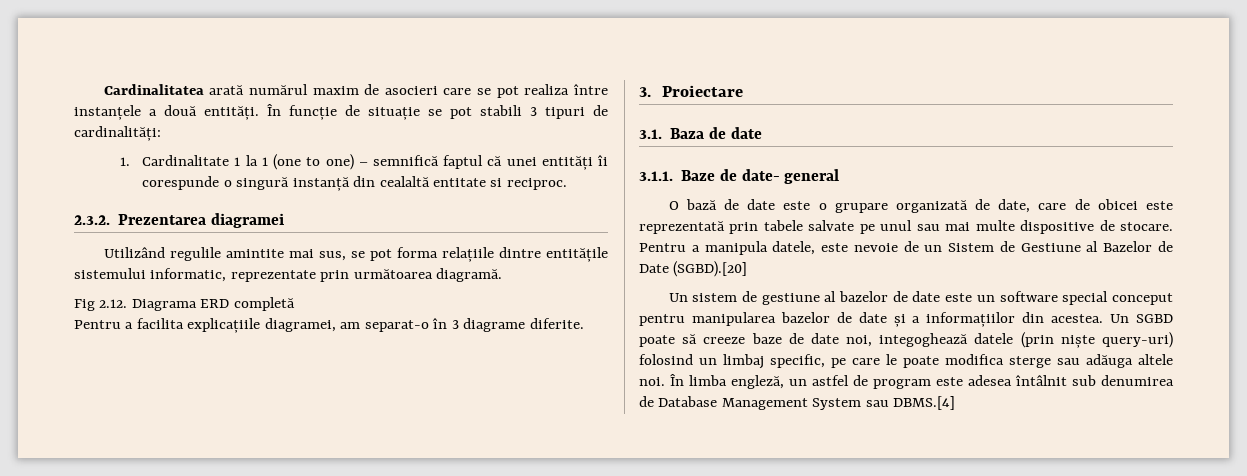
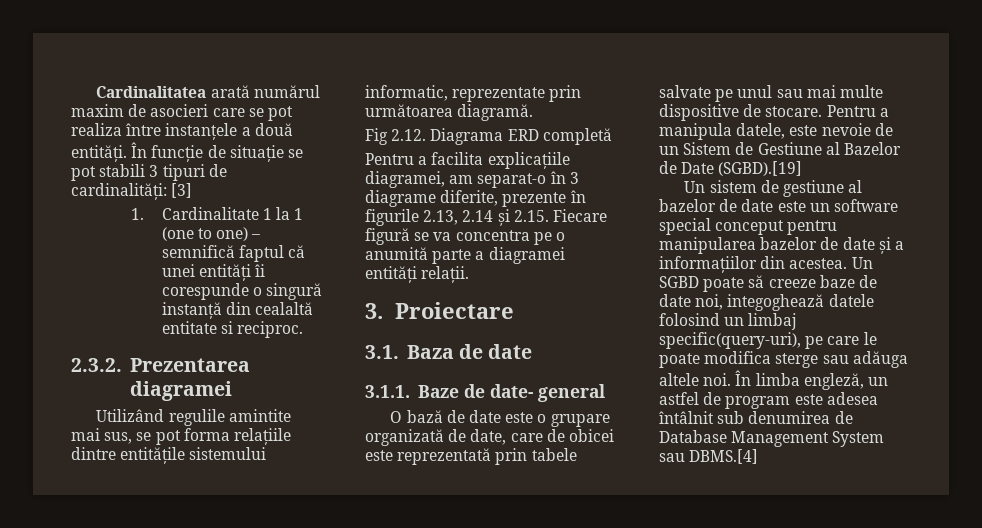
(161, 133) none -> [171,183,193,198] [3]
[529,318,584,329] diferite. -> [440,190,586,207] [365,209,607,226] [365,228,565,245] [365,247,565,264] [365,266,470,283] diferite, prezente în figurile 2.13, 2.14 și 2.15. Fiecare figură se va concentra pe o anumită parte a diagramei entități relații.
[673,261,748,277] (SGBD).[20] -> [718,161,803,176] (SGBD).[19]
[1020,332,1173,348] (prin niște query-uri) -> (874, 300) none
[770,354,825,368] specific, -> [659,332,801,349] specific(query-uri),

